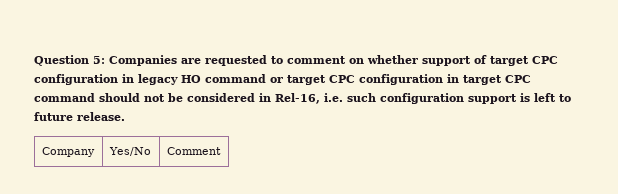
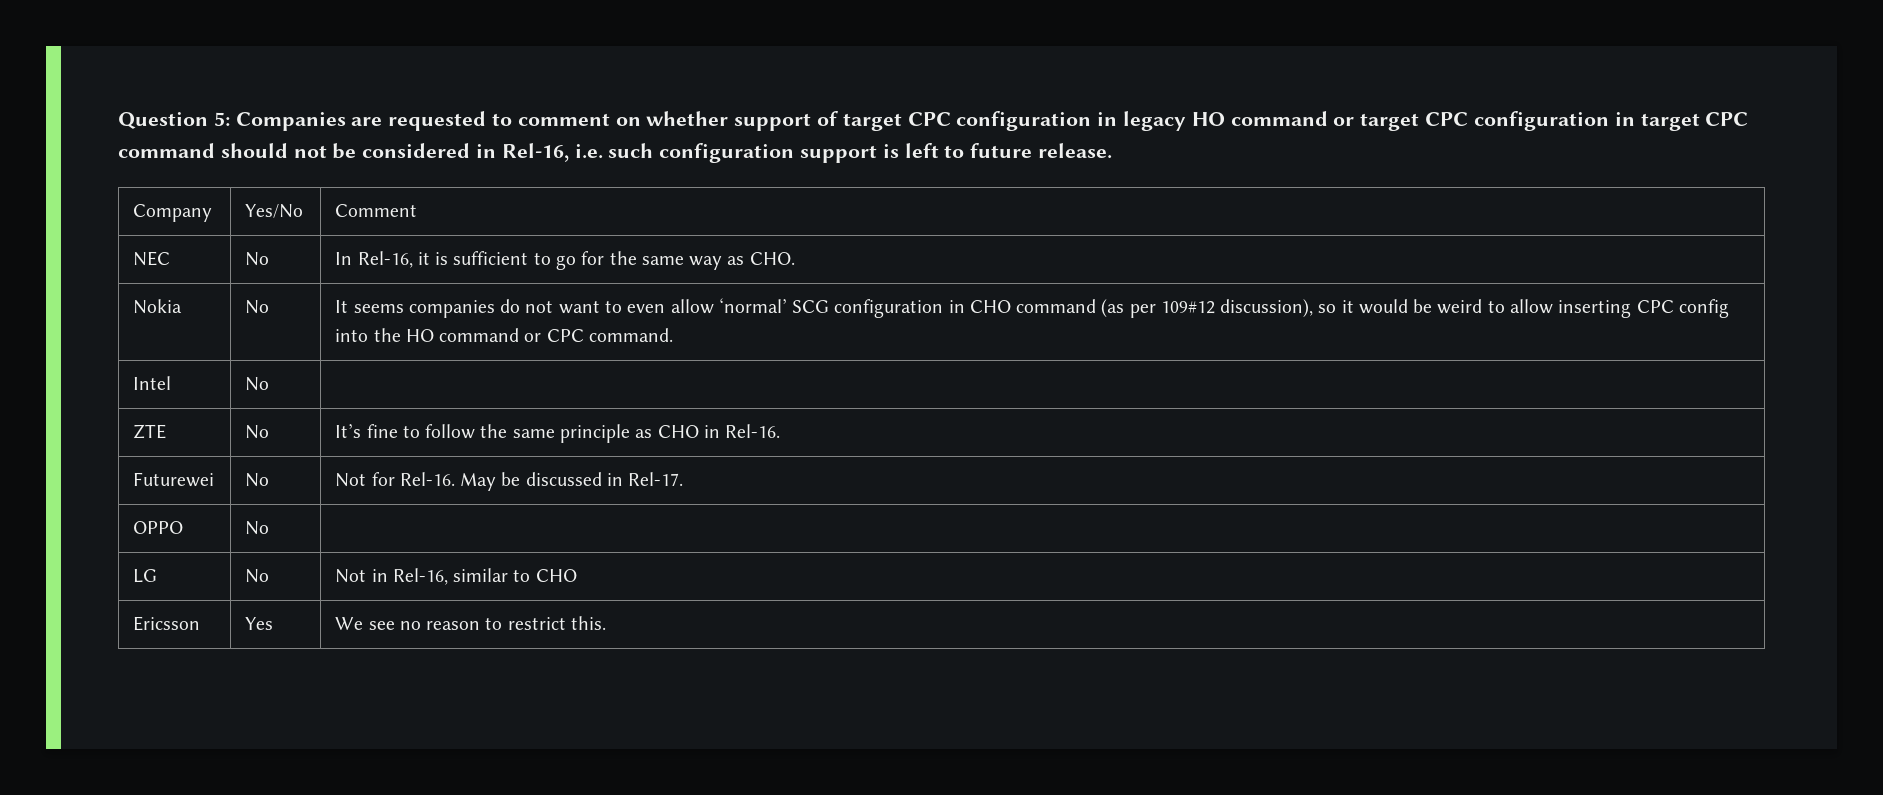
(221, 151) none -> [133,251,171,266] [245,252,270,266] [335,251,795,270] [133,299,183,314] [245,300,270,314] [335,298,1729,318] [335,328,673,342] [133,376,172,390] [245,377,270,391] [133,424,167,439] [245,425,270,439] [335,424,781,443] [133,472,215,487] [245,473,270,487] [335,472,684,491] [133,521,184,534] [245,521,270,535] [133,569,158,583] [245,569,270,583] [335,568,577,585] [133,616,201,631] [245,617,274,630] [335,616,606,630] // NEC | No | In Rel-16, it is sufficient to go for the same way as CHO. // Nokia | No | It seems companies do not want to even allow ‘normal’ SCG configuration in CHO command (as per 109#12 discussion), so it would be weird to allow inserting CPC config into the HO command or CPC command. // Intel | No | // ZTE | No | It’s fine to follow the same principle as CHO in Rel-16. // Futurewei | No | Not for Rel-16. May be discussed in Rel-17. // OPPO | No | // LG | No | Not in Rel-16, similar to CHO // Ericsson | Yes | We see no reason to restrict this.

